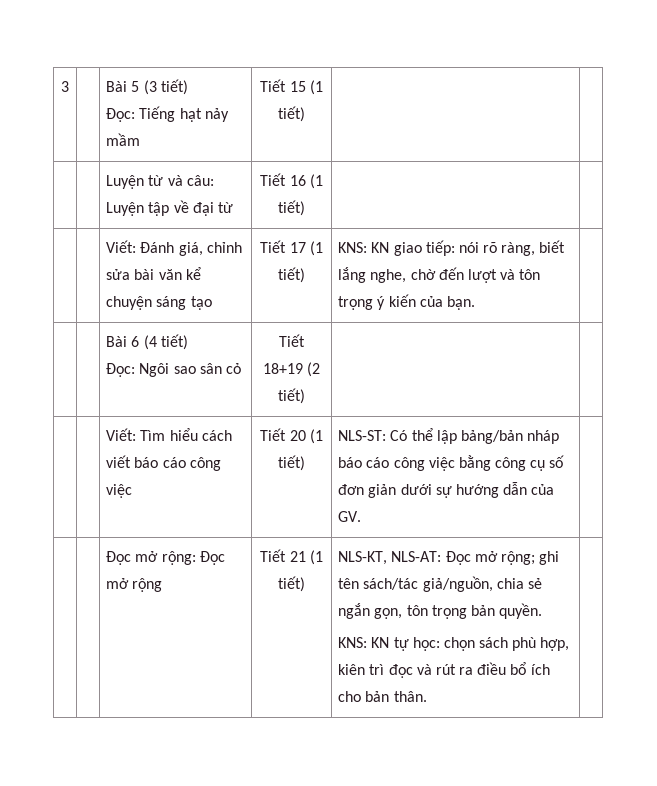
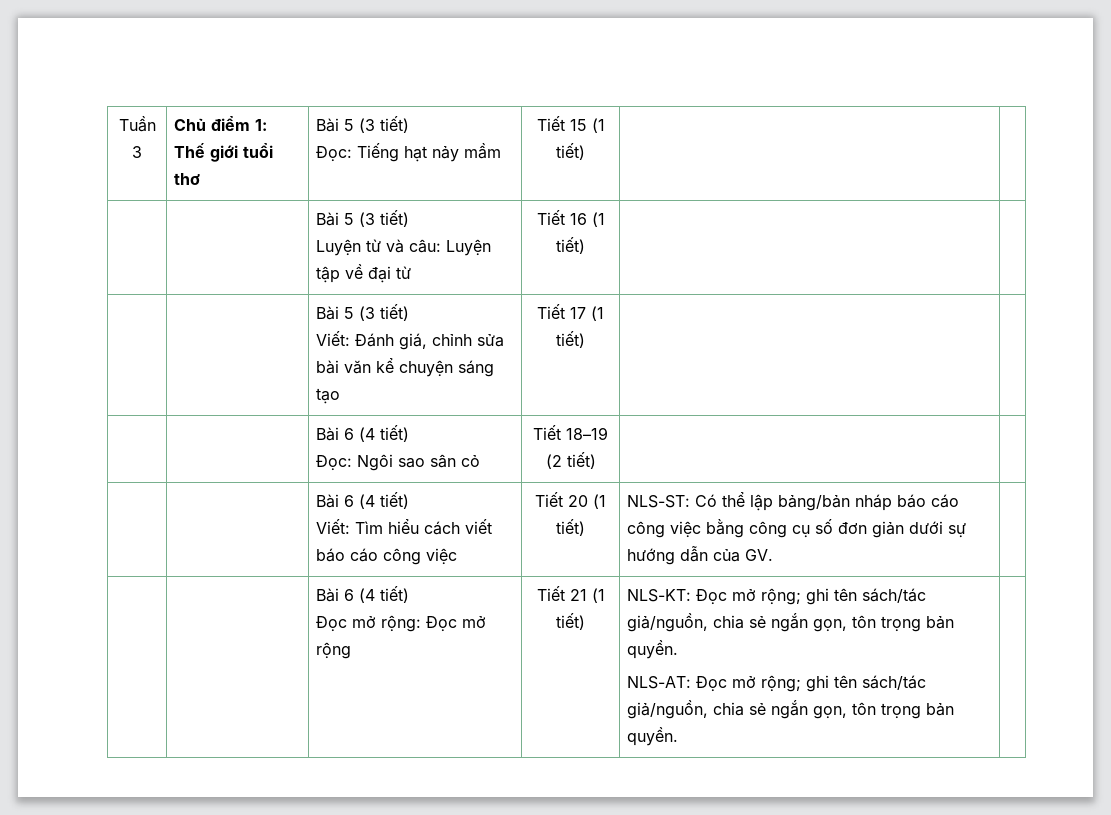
(61, 86) none -> [118,116,156,132] Tuần
(69, 86) none -> [174,116,268,131] [174,143,274,162] [174,173,201,185] Chủ điểm 1: Thế giới tuổi thơ
(305, 114) none -> [316,210,410,227] Bài 5 (3 tiết) //
(305, 208) none -> [316,304,410,321] Bài 5 (3 tiết) //
[338,240,566,256] [338,267,541,283] [338,294,475,310] KNS: KN giao tiếp: nói rõ ràng, biết lắng nghe, chờ đến lượt và tôn trọng ý kiến của bạn. -> (585, 339) none
[262,363,303,374] 18+19 -> [566,427,608,440] 18–19
(305, 396) none -> [316,492,410,509] Bài 6 (4 tiết) //
(362, 516) none -> [316,586,410,603] Bài 6 (4 tiết) //
[338,551,388,565] NLS-KT, -> [627,588,927,605] [627,613,955,632] [627,640,679,659] NLS-KT: Đọc mở rộng; ghi tên sách/tác giả/nguồn, chia sẻ ngắn gọn, tôn trọng bản quyền. //
[338,637,570,651] [338,662,550,678] [338,691,427,702] // KNS: KN tự học: chọn sách phù hợp, kiên trì đọc và rút ra điều bổ ích cho bản thân. -> (679, 736) none

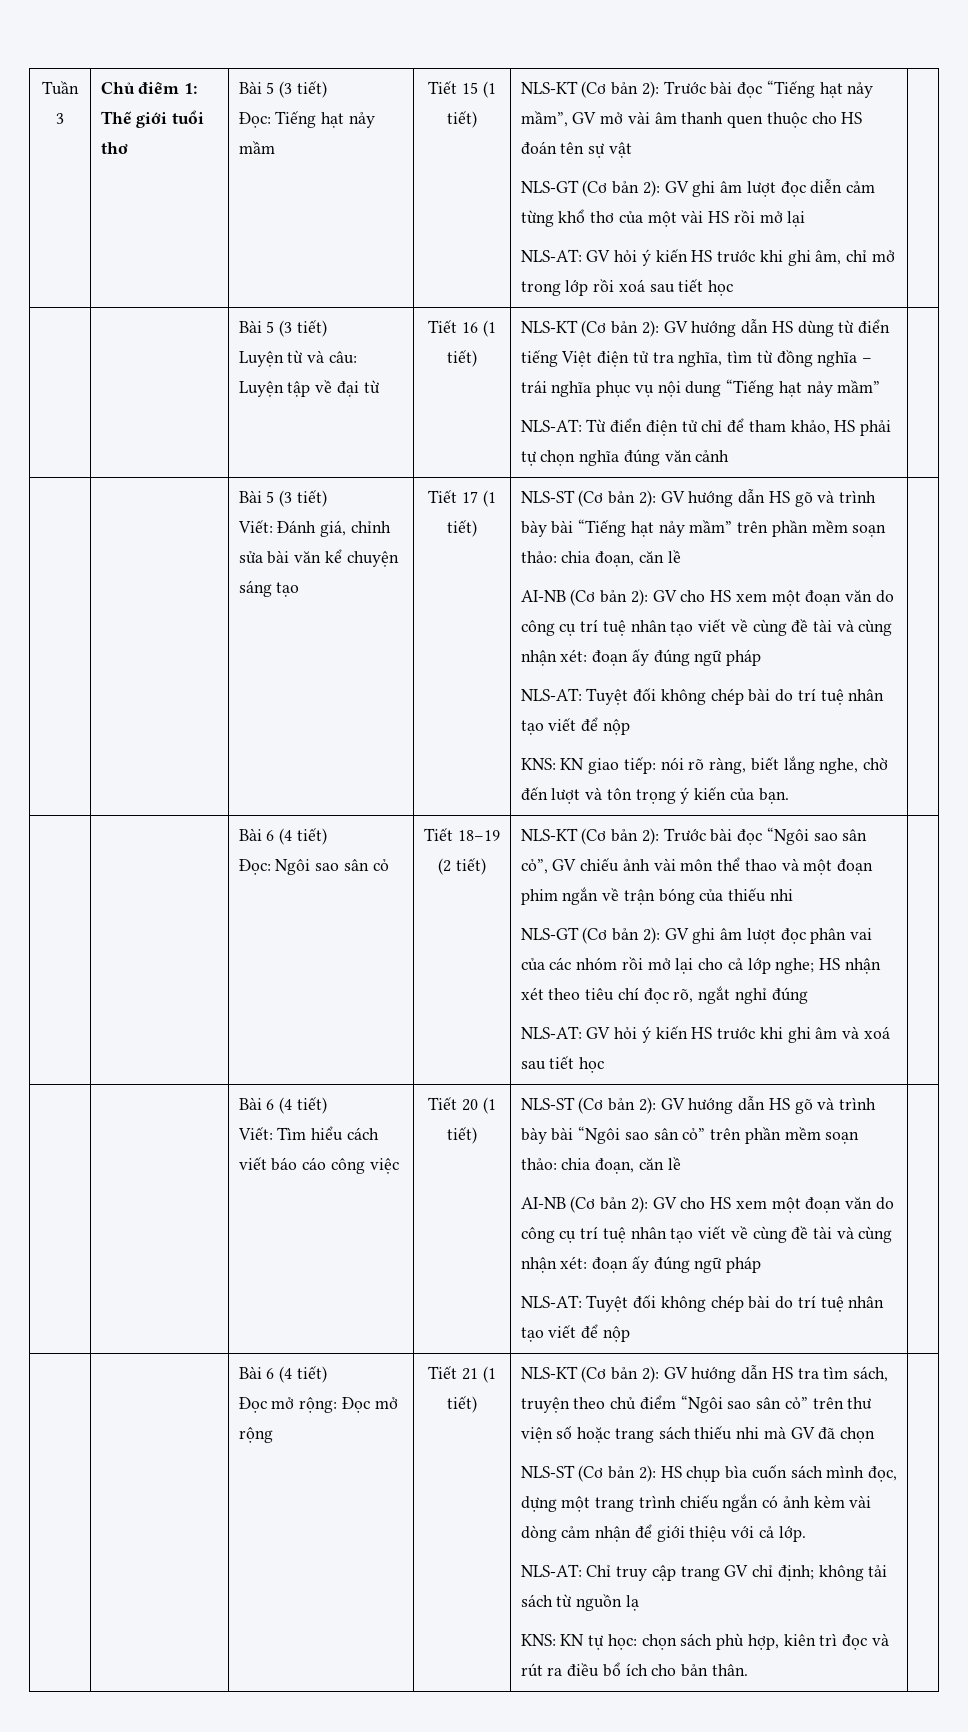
(585, 151) none -> [520,80,874,98] [520,111,863,128] [520,141,632,158] [520,179,875,197] [520,209,806,227] [520,249,895,266] [520,279,734,296] NLS-KT (Cơ bản 2): Trước bài đọc “Tiếng hạt nảy mầm”, GV mở vài âm thanh quen thuộc cho HS đoán tên sự vật // NLS-GT (Cơ bản 2): GV ghi âm lượt đọc diễn cảm từng khổ thơ của một vài HS rồi mở lại // NLS-AT: GV hỏi ý kiến HS trước khi ghi âm, chỉ mở trong lớp rồi xoá sau tiết học
(585, 245) none -> [520,319,890,337] [520,350,872,367] [520,379,881,397] [520,418,891,436] [520,449,730,466] NLS-KT (Cơ bản 2): GV hướng dẫn HS dùng từ điển tiếng Việt điện tử tra nghĩa, tìm từ đồng nghĩa – trái nghĩa phục vụ nội dung “Tiếng hạt nảy mầm” // NLS-AT: Từ điển điện tử chỉ để tham khảo, HS phải tự chọn nghĩa đúng văn cảnh
(585, 339) none -> [520,489,876,507] [520,519,887,537] [520,550,681,567] [520,589,894,606] [520,619,893,636] [520,649,762,666] [520,688,885,705] [520,717,630,735] [520,756,888,774] [520,787,789,804] NLS-ST (Cơ bản 2): GV hướng dẫn HS gõ và trình bày bài “Tiếng hạt nảy mầm” trên phần mềm soạn thảo: chia đoạn, căn lề // AI-NB (Cơ bản 2): GV cho HS xem một đoạn văn do công cụ trí tuệ nhân tạo viết về cùng đề tài và cùng nhận xét: đoạn ấy đúng ngữ pháp // NLS-AT: Tuyệt đối không chép bài do trí tuệ nhân tạo viết để nộp // KNS: KN giao tiếp: nói rõ ràng, biết lắng nghe, chờ đến lượt và tôn trọng ý kiến của bạn.
(596, 460) none -> [520,827,868,845] [520,857,873,875] [520,887,793,905] [520,927,872,944] [520,957,881,974] [520,986,808,1004] [520,1026,890,1043] [520,1056,605,1073] NLS-KT (Cơ bản 2): Trước bài đọc “Ngôi sao sân cỏ”, GV chiếu ảnh vài môn thể thao và một đoạn phim ngắn về trận bóng của thiếu nhi // NLS-GT (Cơ bản 2): GV ghi âm lượt đọc phân vai của các nhóm rồi mở lại cho cả lớp nghe; HS nhận xét theo tiêu chí đọc rõ, ngắt nghỉ đúng // NLS-AT: GV hỏi ý kiến HS trước khi ghi âm và xoá sau tiết học
[627,492,960,511] [627,519,967,538] [627,546,774,565] NLS-ST: Có thể lập bảng/bản nháp báo cáo công việc bằng công cụ số đơn giản dưới sự hướng dẫn của GV. -> [520,1096,876,1114] [520,1126,860,1144] [520,1157,681,1174] [520,1196,894,1213] [520,1226,893,1243] [520,1256,762,1273] [520,1295,885,1312] [520,1324,630,1342] NLS-ST (Cơ bản 2): GV hướng dẫn HS gõ và trình bày bài “Ngôi sao sân cỏ” trên phần mềm soạn thảo: chia đoạn, căn lề // AI-NB (Cơ bản 2): GV cho HS xem một đoạn văn do công cụ trí tuệ nhân tạo viết về cùng đề tài và cùng nhận xét: đoạn ấy đúng ngữ pháp // NLS-AT: Tuyệt đối không chép bài do trí tuệ nhân tạo viết để nộp
[627,588,927,605] [627,613,955,632] [627,640,679,659] [627,675,927,692] [627,700,955,719] [627,727,679,746] NLS-KT: Đọc mở rộng; ghi tên sách/tác giả/nguồn, chia sẻ ngắn gọn, tôn trọng bản quyền. // NLS-AT: Đọc mở rộng; ghi tên sách/tác giả/nguồn, chia sẻ ngắn gọn, tôn trọng bản quyền. -> [520,1365,888,1383] [520,1395,873,1413] [520,1426,875,1443] [520,1465,897,1482] [520,1494,872,1512] [520,1524,806,1542] [520,1564,888,1581] [520,1594,639,1611] [520,1633,889,1650] [520,1662,748,1677] NLS-KT (Cơ bản 2): GV hướng dẫn HS tra tìm sách, truyện theo chủ điểm “Ngôi sao sân cỏ” trên thư viện số hoặc trang sách thiếu nhi mà GV đã chọn // NLS-ST (Cơ bản 2): HS chụp bìa cuốn sách mình đọc, dựng một trang trình chiếu ngắn có ảnh kèm vài dòng cảm nhận để giới thiệu với cả lớp. // NLS-AT: Chỉ truy cập trang GV chỉ định; không tải sách từ nguồn lạ // KNS: KN tự học: chọn sách phù hợp, kiên trì đọc và rút ra điều bổ ích cho bản thân.

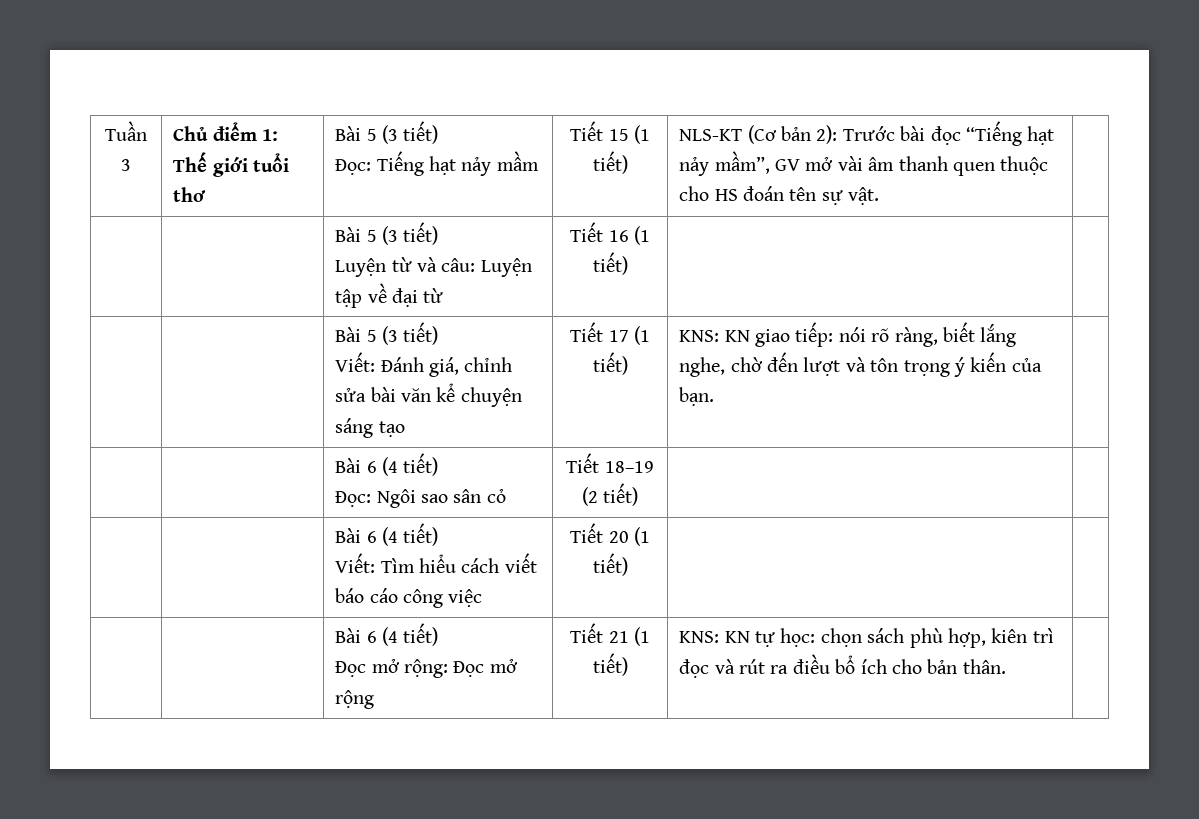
[608,142,632,158] [520,179,875,197] [520,209,806,227] [520,249,895,266] [520,279,734,296] vật // NLS-GT (Cơ bản 2): GV ghi âm lượt đọc diễn cảm từng khổ thơ của một vài HS rồi mở lại // NLS-AT: GV hỏi ý kiến HS trước khi ghi âm, chỉ mở trong lớp rồi xoá sau tiết học -> [848,187,880,205] vật.
[520,319,890,337] [520,350,872,367] [520,379,881,397] [520,418,891,436] [520,449,730,466] NLS-KT (Cơ bản 2): GV hướng dẫn HS dùng từ điển tiếng Việt điện tử tra nghĩa, tìm từ đồng nghĩa – trái nghĩa phục vụ nội dung “Tiếng hạt nảy mầm” // NLS-AT: Từ điển điện tử chỉ để tham khảo, HS phải tự chọn nghĩa đúng văn cảnh -> (628, 263) none
[520,489,876,507] [520,519,887,537] [520,550,681,567] [520,589,894,606] [520,619,893,636] [520,649,762,666] [520,688,885,705] [520,717,630,735] NLS-ST (Cơ bản 2): GV hướng dẫn HS gõ và trình bày bài “Tiếng hạt nảy mầm” trên phần mềm soạn thảo: chia đoạn, căn lề // AI-NB (Cơ bản 2): GV cho HS xem một đoạn văn do công cụ trí tuệ nhân tạo viết về cùng đề tài và cùng nhận xét: đoạn ấy đúng ngữ pháp // NLS-AT: Tuyệt đối không chép bài do trí tuệ nhân tạo viết để nộp // -> (628, 363) none
[520,827,868,845] [520,857,873,875] [520,887,793,905] [520,927,872,944] [520,957,881,974] [520,986,808,1004] [520,1026,890,1043] [520,1056,605,1073] NLS-KT (Cơ bản 2): Trước bài đọc “Ngôi sao sân cỏ”, GV chiếu ảnh vài môn thể thao và một đoạn phim ngắn về trận bóng của thiếu nhi // NLS-GT (Cơ bản 2): GV ghi âm lượt đọc phân vai của các nhóm rồi mở lại cho cả lớp nghe; HS nhận xét theo tiêu chí đọc rõ, ngắt nghỉ đúng // NLS-AT: GV hỏi ý kiến HS trước khi ghi âm và xoá sau tiết học -> (639, 494) none
[520,1096,876,1114] [520,1126,860,1144] [520,1157,681,1174] [520,1196,894,1213] [520,1226,893,1243] [520,1256,762,1273] [520,1295,885,1312] [520,1324,630,1342] NLS-ST (Cơ bản 2): GV hướng dẫn HS gõ và trình bày bài “Ngôi sao sân cỏ” trên phần mềm soạn thảo: chia đoạn, căn lề // AI-NB (Cơ bản 2): GV cho HS xem một đoạn văn do công cụ trí tuệ nhân tạo viết về cùng đề tài và cùng nhận xét: đoạn ấy đúng ngữ pháp // NLS-AT: Tuyệt đối không chép bài do trí tuệ nhân tạo viết để nộp -> (628, 564) none
[520,1365,888,1383] [520,1395,873,1413] [520,1426,875,1443] [520,1465,897,1482] [520,1494,872,1512] [520,1524,806,1542] [520,1564,888,1581] [520,1594,639,1611] NLS-KT (Cơ bản 2): GV hướng dẫn HS tra tìm sách, truyện theo chủ điểm “Ngôi sao sân cỏ” trên thư viện số hoặc trang sách thiếu nhi mà GV đã chọn // NLS-ST (Cơ bản 2): HS chụp bìa cuốn sách mình đọc, dựng một trang trình chiếu ngắn có ảnh kèm vài dòng cảm nhận để giới thiệu với cả lớp. // NLS-AT: Chỉ truy cập trang GV chỉ định; không tải sách từ nguồn lạ // -> (628, 664) none

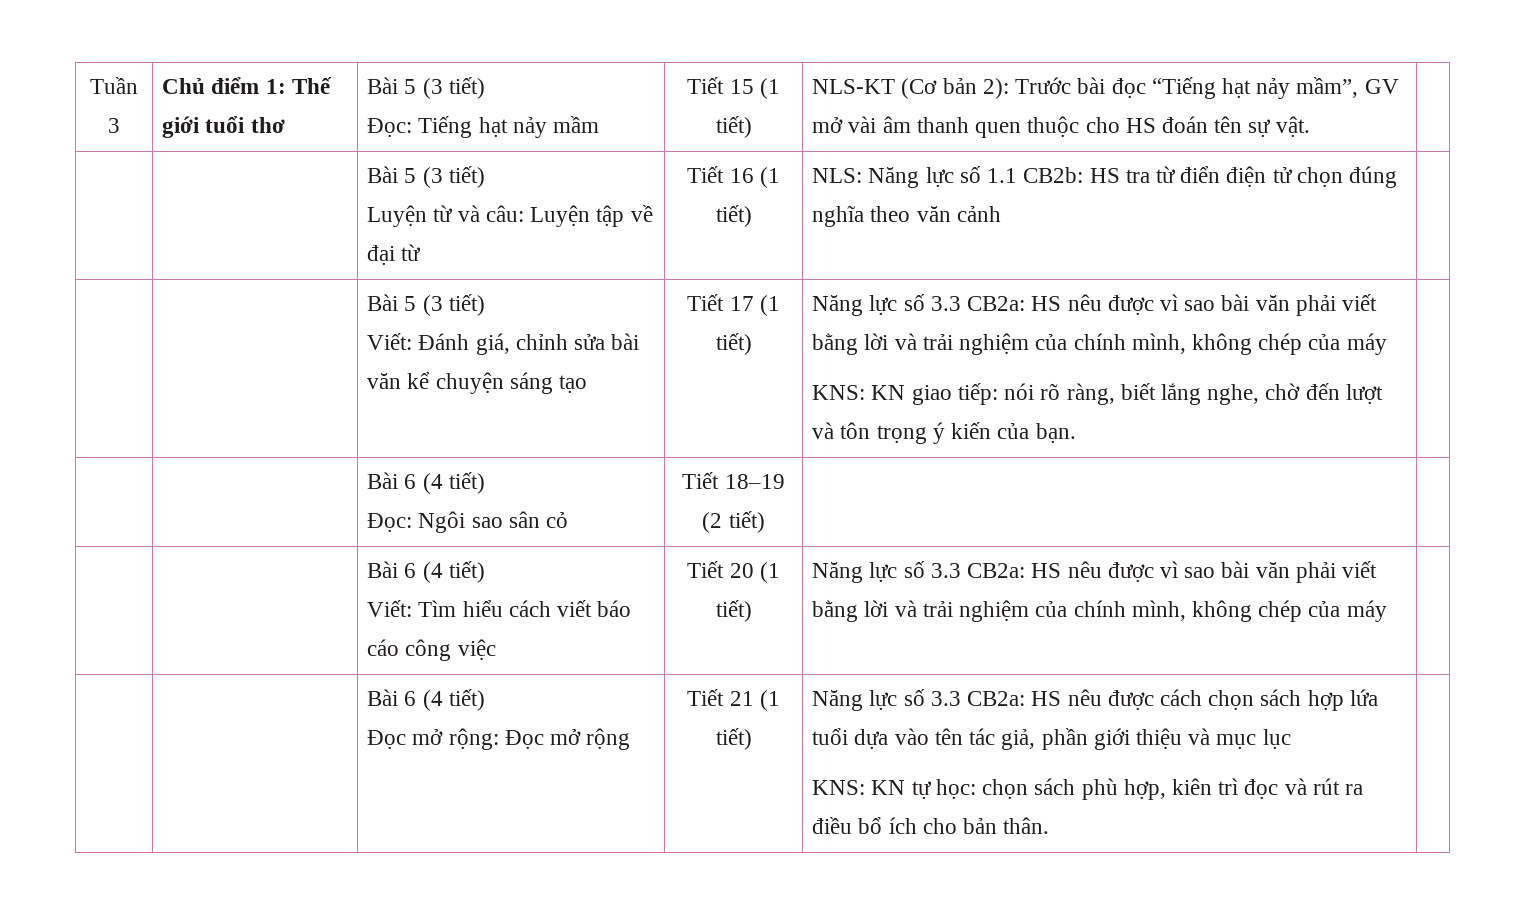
(628, 263) none -> [812,166,1397,188] [812,205,1001,227] NLS: Năng lực số 1.1 CB2b: HS tra từ điển điện tử chọn đúng nghĩa theo văn cảnh
(628, 363) none -> [812,294,1377,316] [812,333,1387,355] Năng lực số 3.3 CB2a: HS nêu được vì sao bài văn phải viết bằng lời và trải nghiệm của chính mình, không chép của máy //
(628, 564) none -> [812,561,1377,583] [812,600,1387,622] Năng lực số 3.3 CB2a: HS nêu được vì sao bài văn phải viết bằng lời và trải nghiệm của chính mình, không chép của máy
(628, 664) none -> [812,689,1378,711] [812,728,1291,750] Năng lực số 3.3 CB2a: HS nêu được cách chọn sách hợp lứa tuổi dựa vào tên tác giả, phần giới thiệu và mục lục //

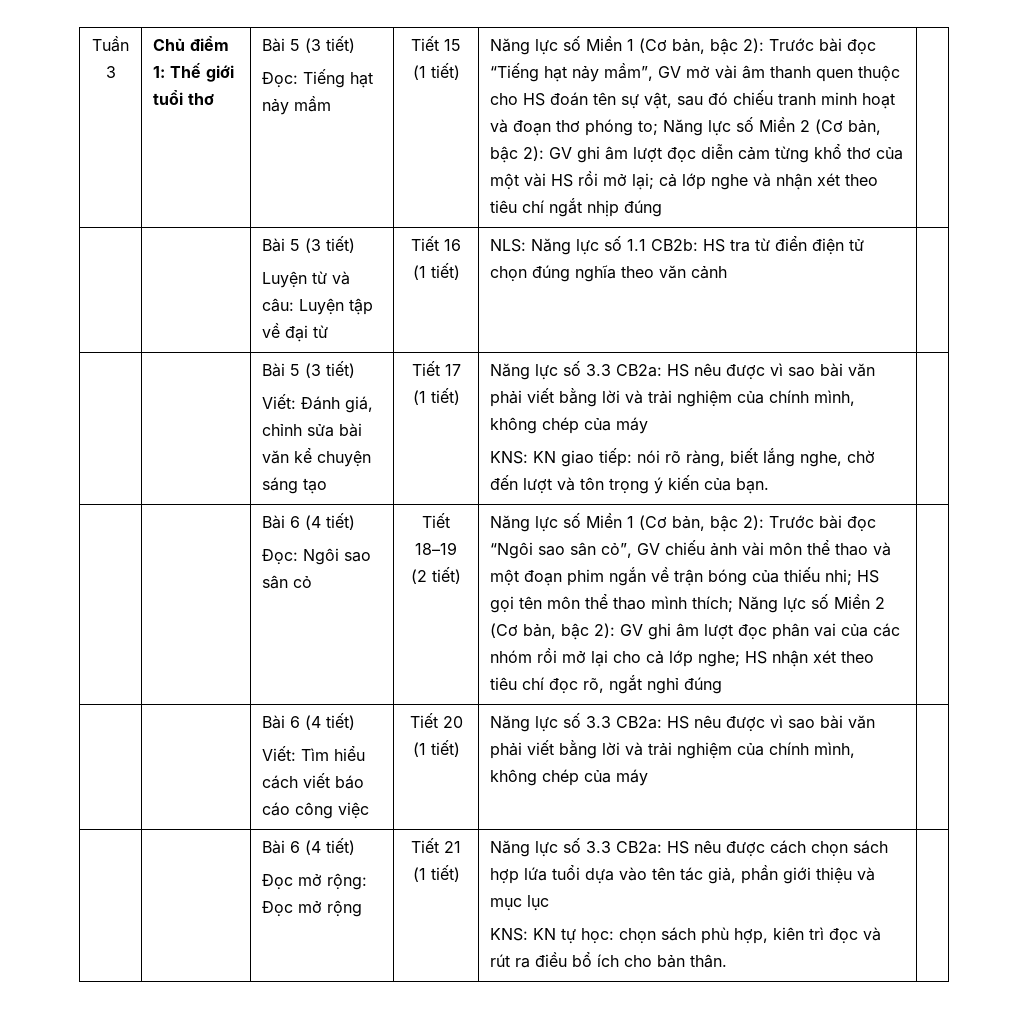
[812,78,977,99] NLS-KT (Cơ bản -> [489,36,738,55] Năng lực số Miền 1 (Cơ bản, bậc
[1275,116,1310,137] vật. -> [643,90,895,109] [489,117,881,136] [489,144,903,163] [489,171,878,190] [489,198,662,217] vật, sau đó chiếu tranh minh hoạt và đoạn thơ phóng to; Năng lực số Miền 2 (Cơ bản, bậc 2): GV ghi âm lượt đọc diễn cảm từng khổ thơ của một vài HS rồi mở lại; cả lớp nghe và nhận xét theo tiêu chí ngắt nhịp đúng
(765, 522) none -> [489,513,876,532] [489,540,891,559] [489,567,879,586] [489,594,885,613] [489,623,900,640] [489,648,874,667] [489,675,722,694] Năng lực số Miền 1 (Cơ bản, bậc 2): Trước bài đọc “Ngôi sao sân cỏ”, GV chiếu ảnh vài môn thể thao và một đoạn phim ngắn về trận bóng của thiếu nhi; HS gọi tên môn thể thao mình thích; Năng lực số Miền 2 (Cơ bản, bậc 2): GV ghi âm lượt đọc phân vai của các nhóm rồi mở lại cho cả lớp nghe; HS nhận xét theo tiêu chí đọc rõ, ngắt nghỉ đúng

